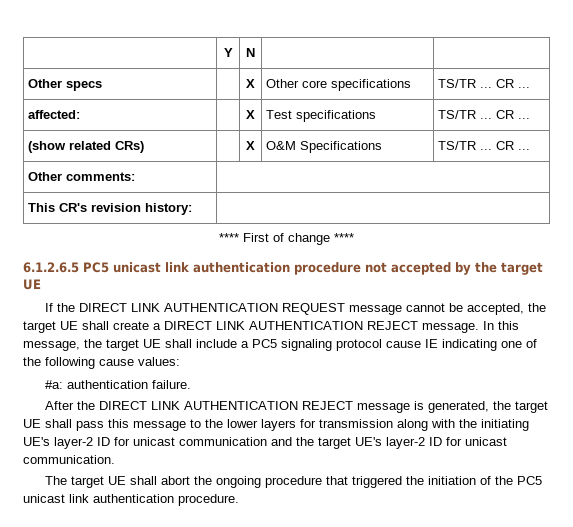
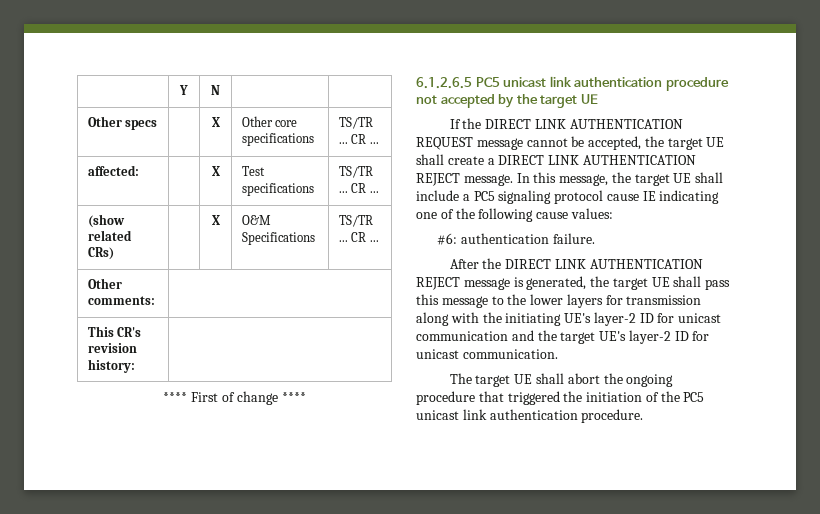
[44,380,63,389] #a: -> [437,233,458,245] #6:

